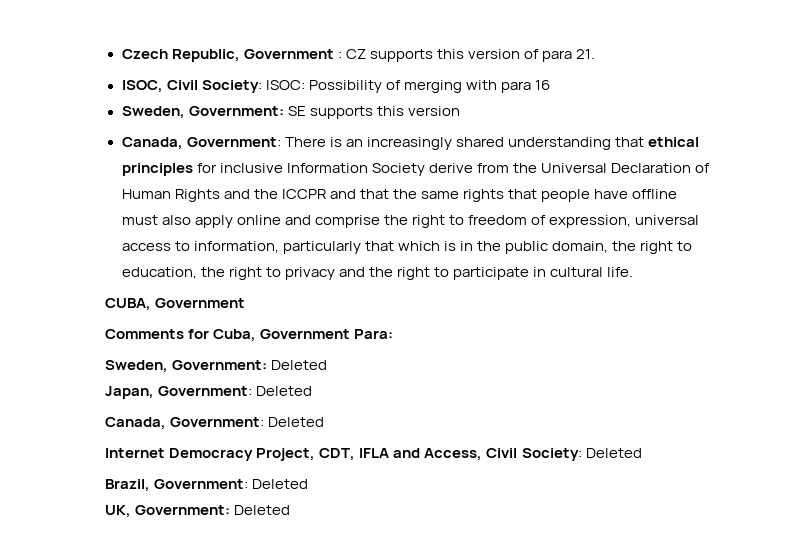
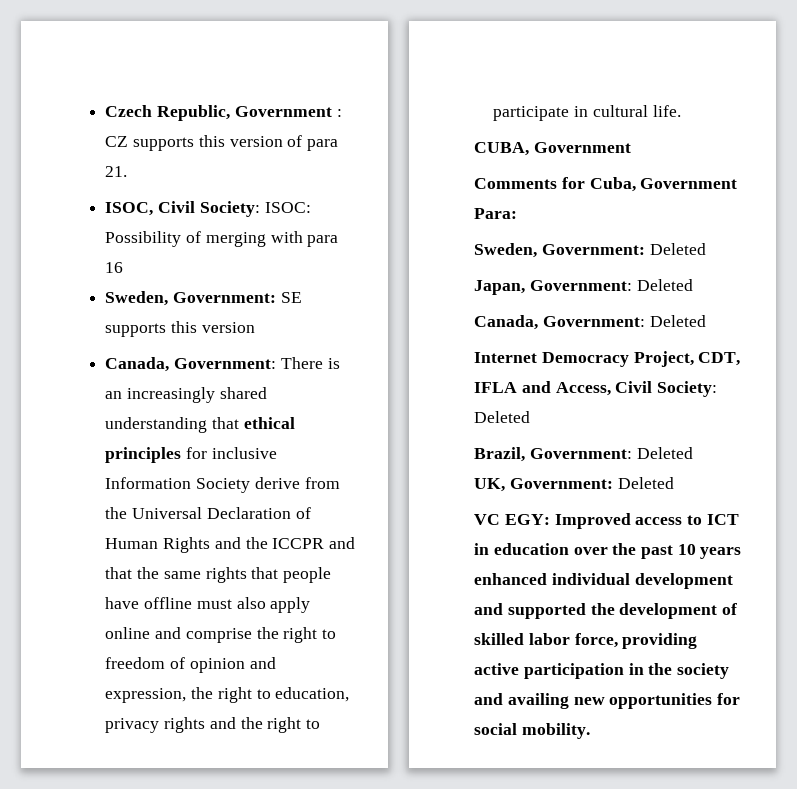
[549,215,700,228] [121,241,693,254] [121,267,335,280] expression, universal access to information, particularly that which is in the public domain, the right to education, the right to privacy -> [189,657,276,673] [105,687,350,703] [105,717,206,733] opinion and expression, the right to education, privacy rights
(291, 510) none -> [474,513,739,529] [474,543,742,559] [474,573,733,589] [474,603,738,619] [474,633,698,649] [474,663,730,679] [474,693,741,709] [474,723,590,739] // VC EGY: Improved access to ICT in education over the past 10 years enhanced individual development and supported the development of skilled labor force, providing active participation in the society and availing new opportunities for social mobility.

